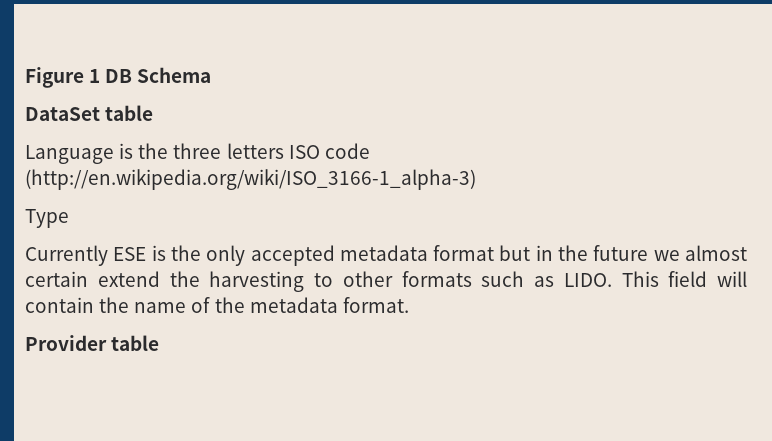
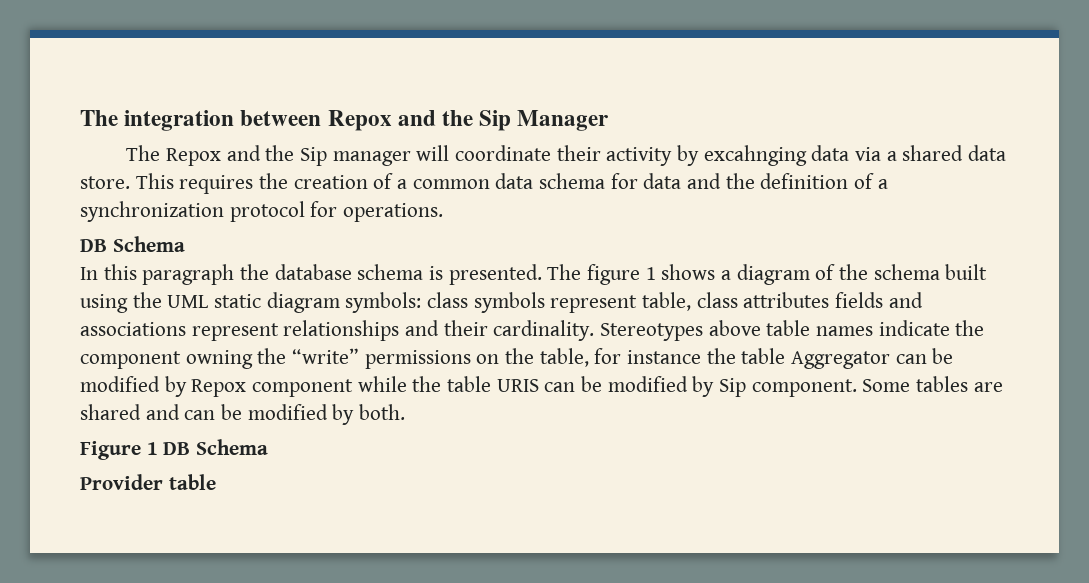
[25,67,212,88] [25,105,154,121] [25,143,370,164] [25,169,476,190] [25,209,69,228] [25,245,747,266] [25,271,747,292] [25,297,409,313] Figure 1 DB Schema // DataSet table // Language is the three letters ISO code (http://en.wikipedia.org/wiki/ISO_3166-1_alpha-3) // Type // Currently ESE is the only accepted metadata format but in the future we almost certain extend the harvesting to other formats such as LIDO. This field will contain the name of the metadata format. -> [80,110,609,131] [126,145,1007,166] [80,173,888,194] [80,201,444,222] [80,236,185,252] [80,264,988,285] [80,292,923,313] [80,320,985,341] [80,348,954,369] [80,376,1003,397] [80,404,406,425] [80,439,269,460] The integration between Repox and the Sip Manager // The Repox and the Sip manager will coordinate their activity by excahnging data via a shared data store. This requires the creation of a common data schema for data and the definition of a synchronization protocol for operations. // DB Schema // In this paragraph the database schema is presented. The figure 1 shows a diagram of the schema built using the UML static diagram symbols: class symbols represent table, class attributes fields and associations represent relationships and their cardinality. Stereotypes above table names indicate the component owning the “write” permissions on the table, for instance the table Aggregator can be modified by Repox component while the table URIS can be modified by Sip component. Some tables are shared and can be modified by both. // Figure 1 DB Schema

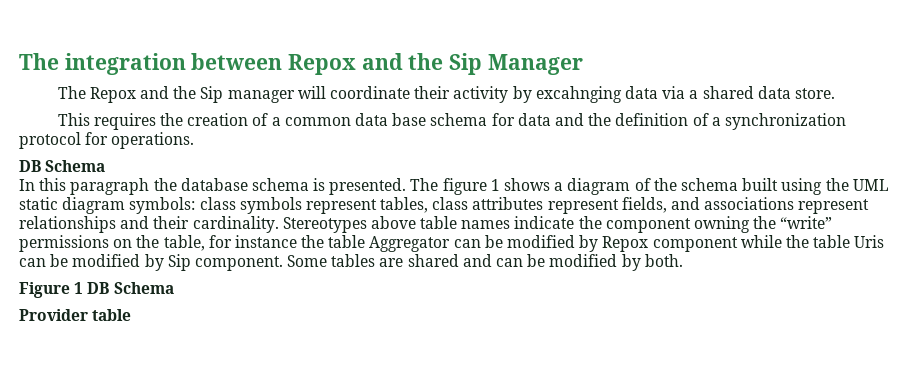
(130, 182) none -> (835, 93) //
(534, 181) none -> [392,113,427,126] base
[642,292,692,311] table, -> [380,197,429,213] tables,
[835,292,884,308] fields -> [547,197,667,214] represent fields,
[496,379,539,392] URIS -> [854,235,885,248] Uris

